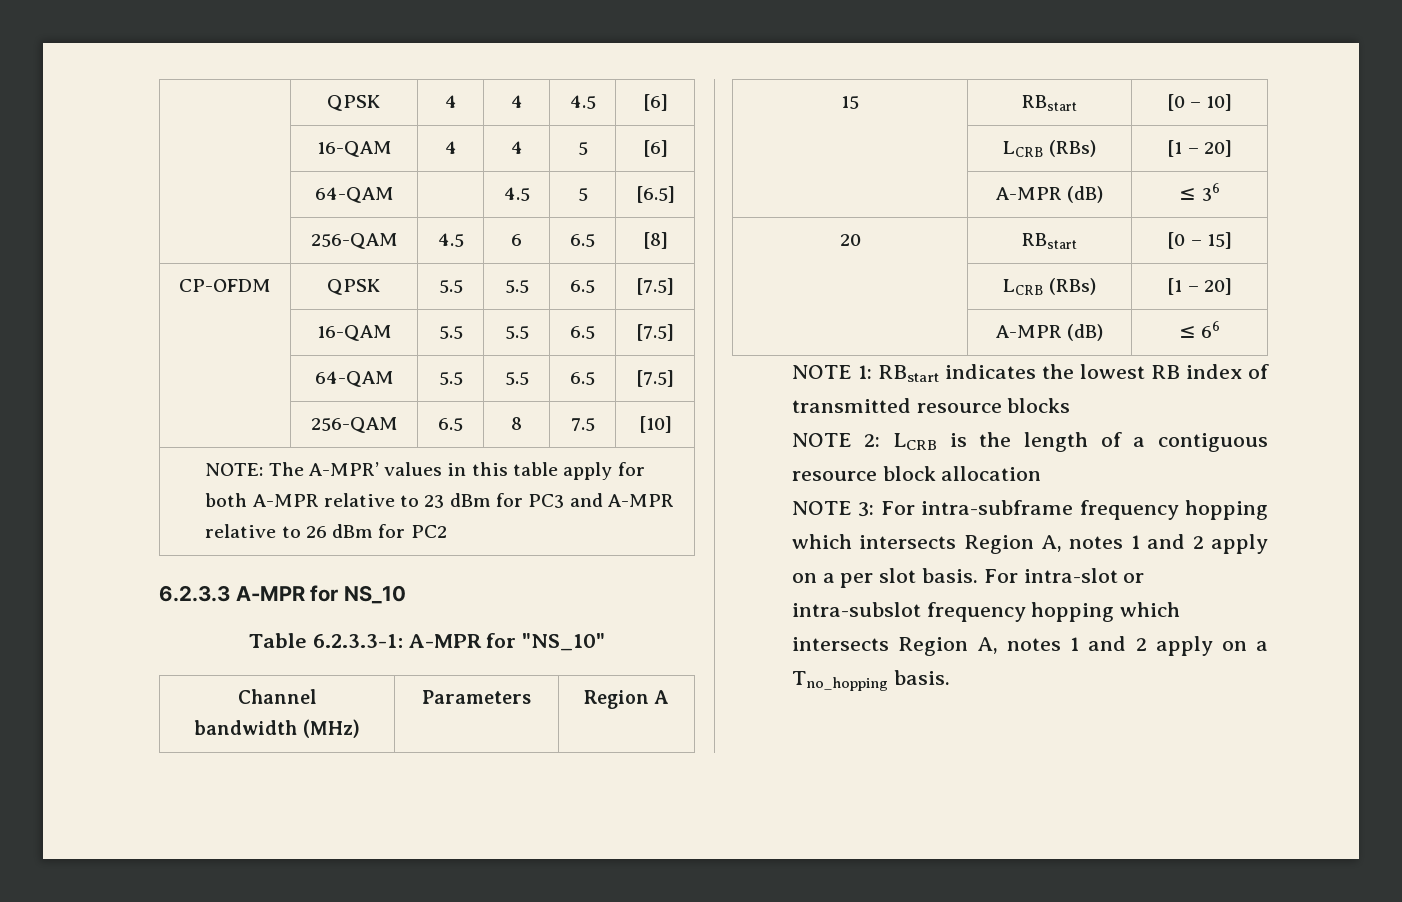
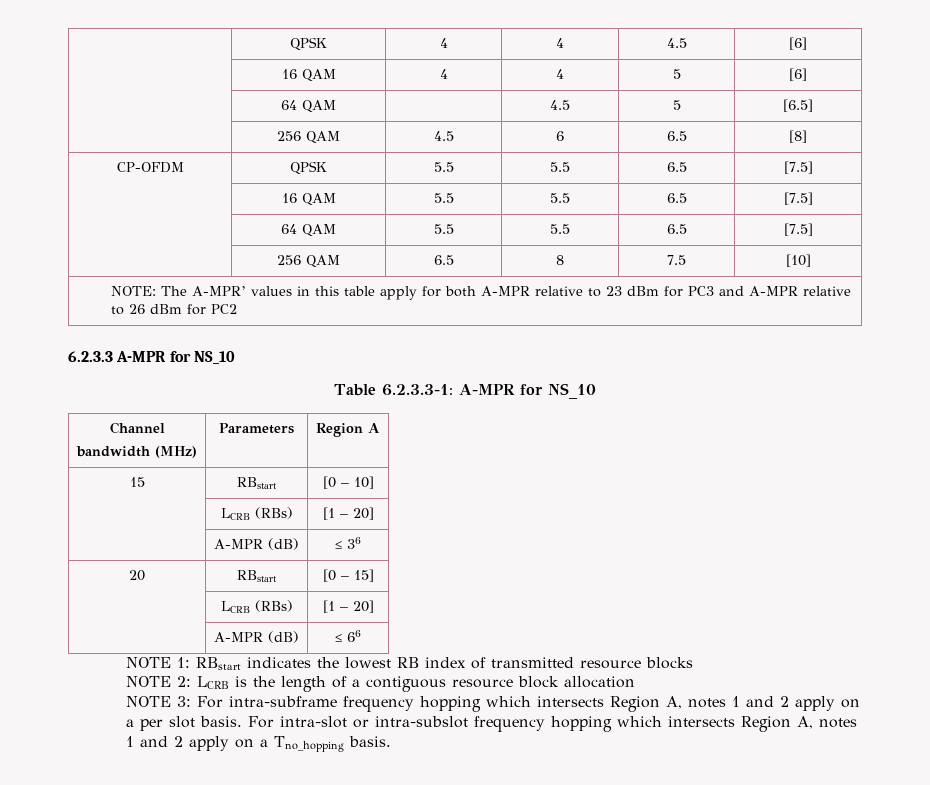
[316,141,392,157] 16-QAM -> [281,69,336,82] 16 QAM
[314,187,394,203] 64-QAM -> [281,100,336,113] 64 QAM
[310,233,398,249] 256-QAM -> [277,131,340,144] 256 QAM
[316,325,392,341] [438,326,463,339] [504,326,529,339] [570,326,595,339] [636,324,674,341] [314,371,394,387] [438,372,463,385] [504,372,529,385] [570,372,595,385] [636,370,674,387] [310,417,398,433] 16-QAM | 5.5 | 5.5 | 6.5 | [7.5] // | 64-QAM | 5.5 | 5.5 | 6.5 | [7.5] // | 256-QAM -> [281,193,336,206] [433,193,454,203] [550,193,570,203] [666,193,687,203] [783,192,813,205] [281,224,336,237] [433,224,454,234] [550,224,570,234] [666,224,687,234] [783,223,813,236] [277,255,340,268] 16 QAM | 5.5 | 5.5 | 6.5 | [7.5] // | 64 QAM | 5.5 | 5.5 | 6.5 | [7.5] // | 256 QAM
[522,633,606,651] "NS_10" -> [547,383,596,399] NS_10

